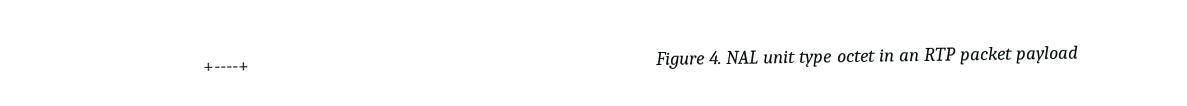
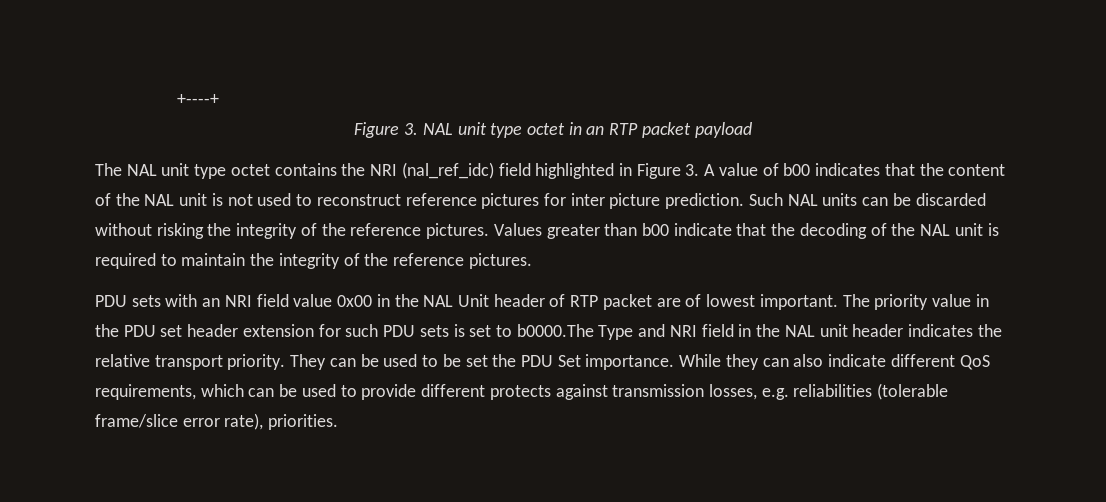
[707,51,722,65] 4. -> [404,123,419,135] 3.
(1080, 54) none -> [95,162,1006,179] [95,193,986,209] [95,223,999,239] [95,253,532,269] [95,294,989,310] [95,324,1002,340] [95,354,990,370] [95,383,949,400] [95,413,339,430] // The NAL unit type octet contains the NRI (nal_ref_idc) field highlighted in Figure 3. A value of b00 indicates that the content of the NAL unit is not used to reconstruct reference pictures for inter picture prediction. Such NAL units can be discarded without risking the integrity of the reference pictures. Values greater than b00 indicate that the decoding of the NAL unit is required to maintain the integrity of the reference pictures. // PDU sets with an NRI field value 0x00 in the NAL Unit header of RTP packet are of lowest important. The priority value in the PDU set header extension for such PDU sets is set to b0000.The Type and NRI field in the NAL unit header indicates the relative transport priority. They can be used to be set the PDU Set importance. While they can also indicate different QoS requirements, which can be used to provide different protects against transmission losses, e.g. reliabilities (tolerable frame/slice error rate), priorities.

